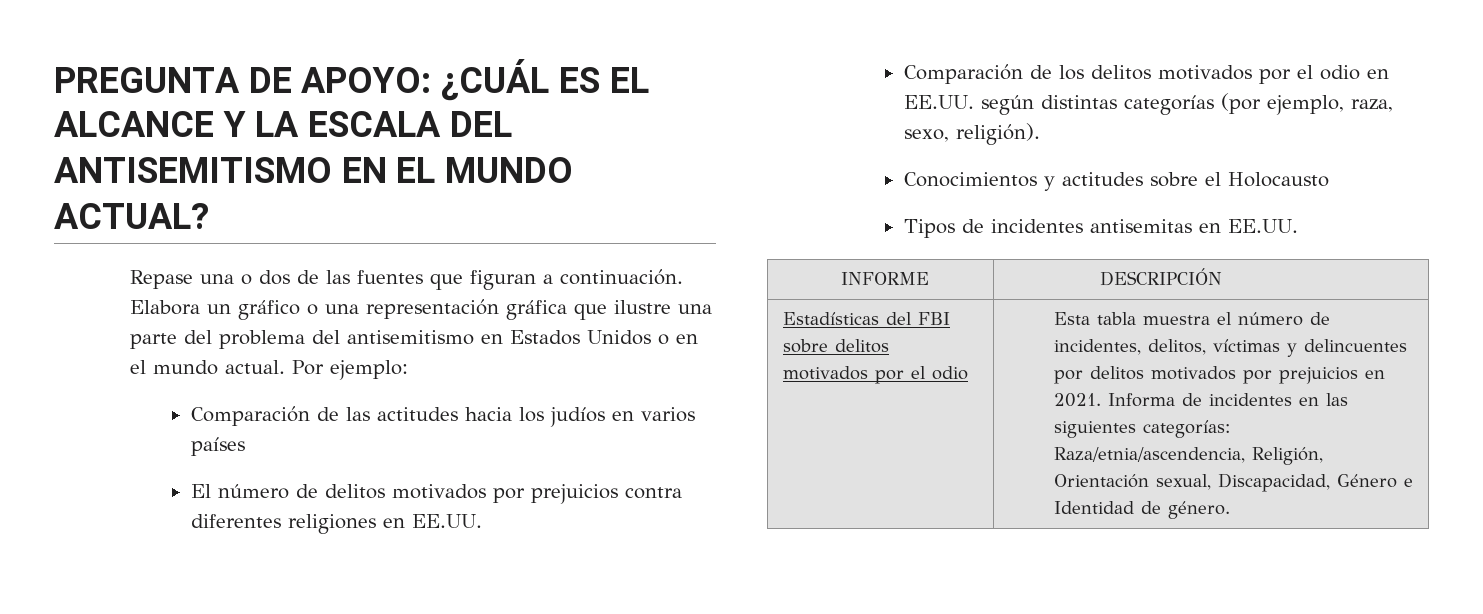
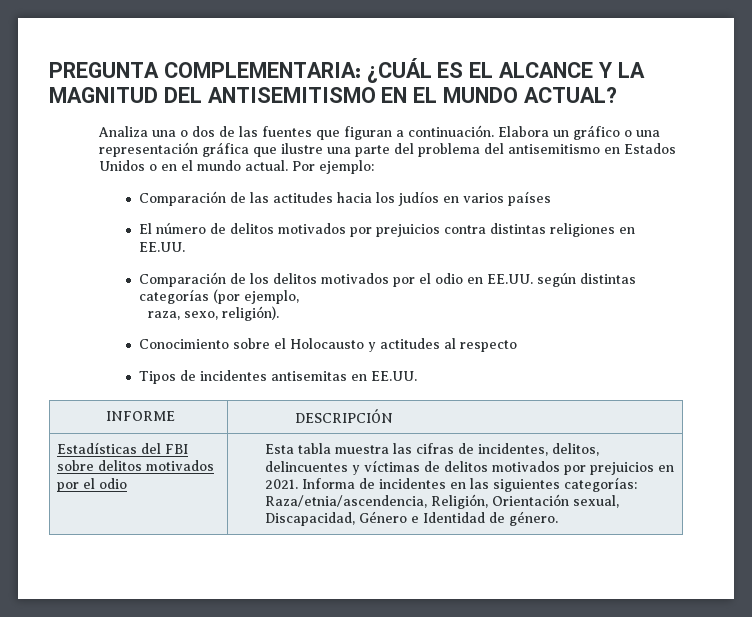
[248,67,432,93] DE APOYO: -> [163,62,361,78] COMPLEMENTARIA:
[308,111,442,137] ESCALA -> [49,87,158,103] MAGNITUD
[130,270,194,289] Repase -> [97,126,148,137] Analiza
[190,514,281,528] diferentes -> [489,223,546,234] distintas
(1344, 105) none -> (299, 297) //
[903,172,1143,191] Conocimientos y actitudes -> [138,339,229,349] Conocimiento
(1329, 179) none -> [367,338,517,352] y actitudes al respecto
[1217,312,1304,326] el número -> [392,443,454,454] las cifras
[1213,339,1408,357] [1054,370,1084,384] víctimas y delincuentes por -> [264,460,440,475] delincuentes y víctimas de

